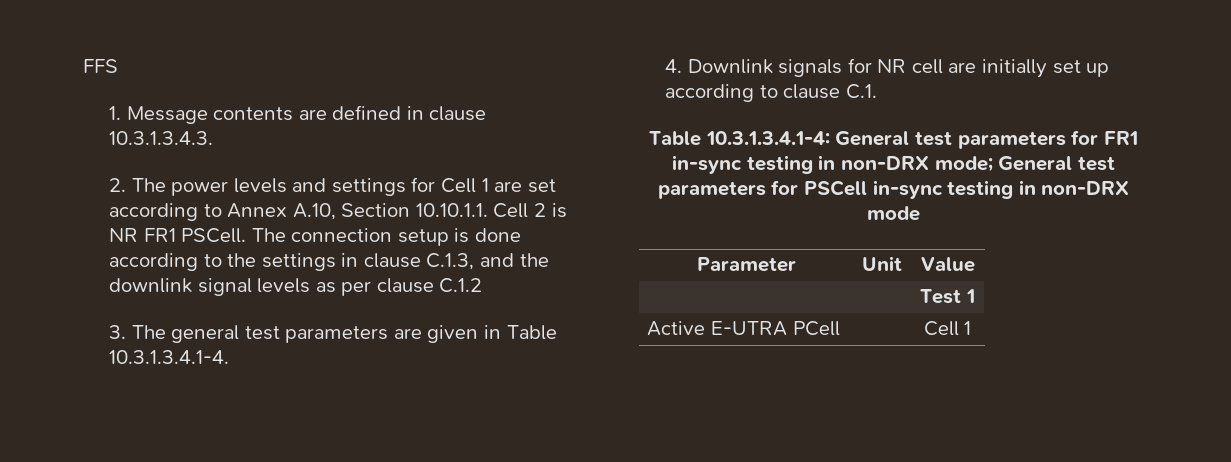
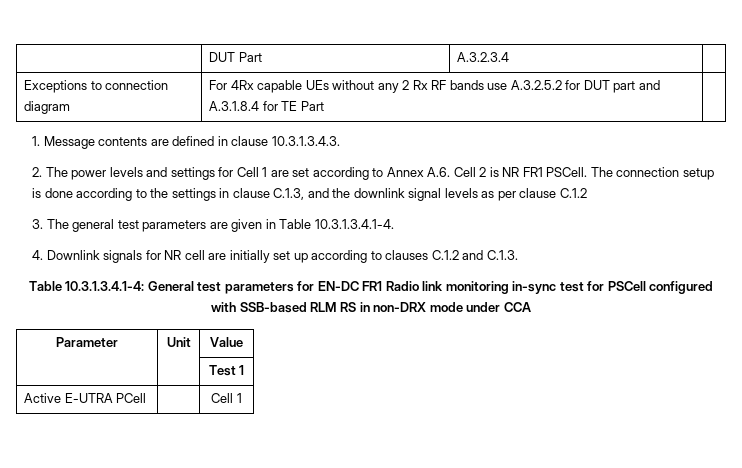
[83,59,118,73] FFS -> [209,52,262,62] [457,52,510,62] [24,80,169,93] [24,101,71,114] [209,80,660,93] [209,101,324,111] | DUT Part | A.3.2.3.4 | // Exceptions to connection diagram | For 4Rx capable UEs without any 2 Rx RF bands use A.3.2.5.2 for DUT part and A.3.1.8.4 for TE Part |
[292,203,488,220] A.10, Section 10.10.1.1. -> [427,167,451,177] A.6.
[783,84,877,99] clause C.1. -> [385,250,518,260] clauses C.1.2 and C.1.3.
[1103,131,1138,145] [672,155,1115,174] [657,180,1014,199] FR1 in-sync testing in non-DRX mode; General test parameters for PSCell in-sync testing -> [317,281,714,294] [211,302,356,313] EN-DC FR1 Radio link monitoring in-sync test for PSCell configured with SSB-based RLM RS
(920, 213) none -> [466,302,531,312] under CCA

